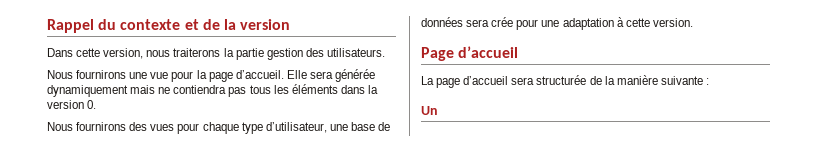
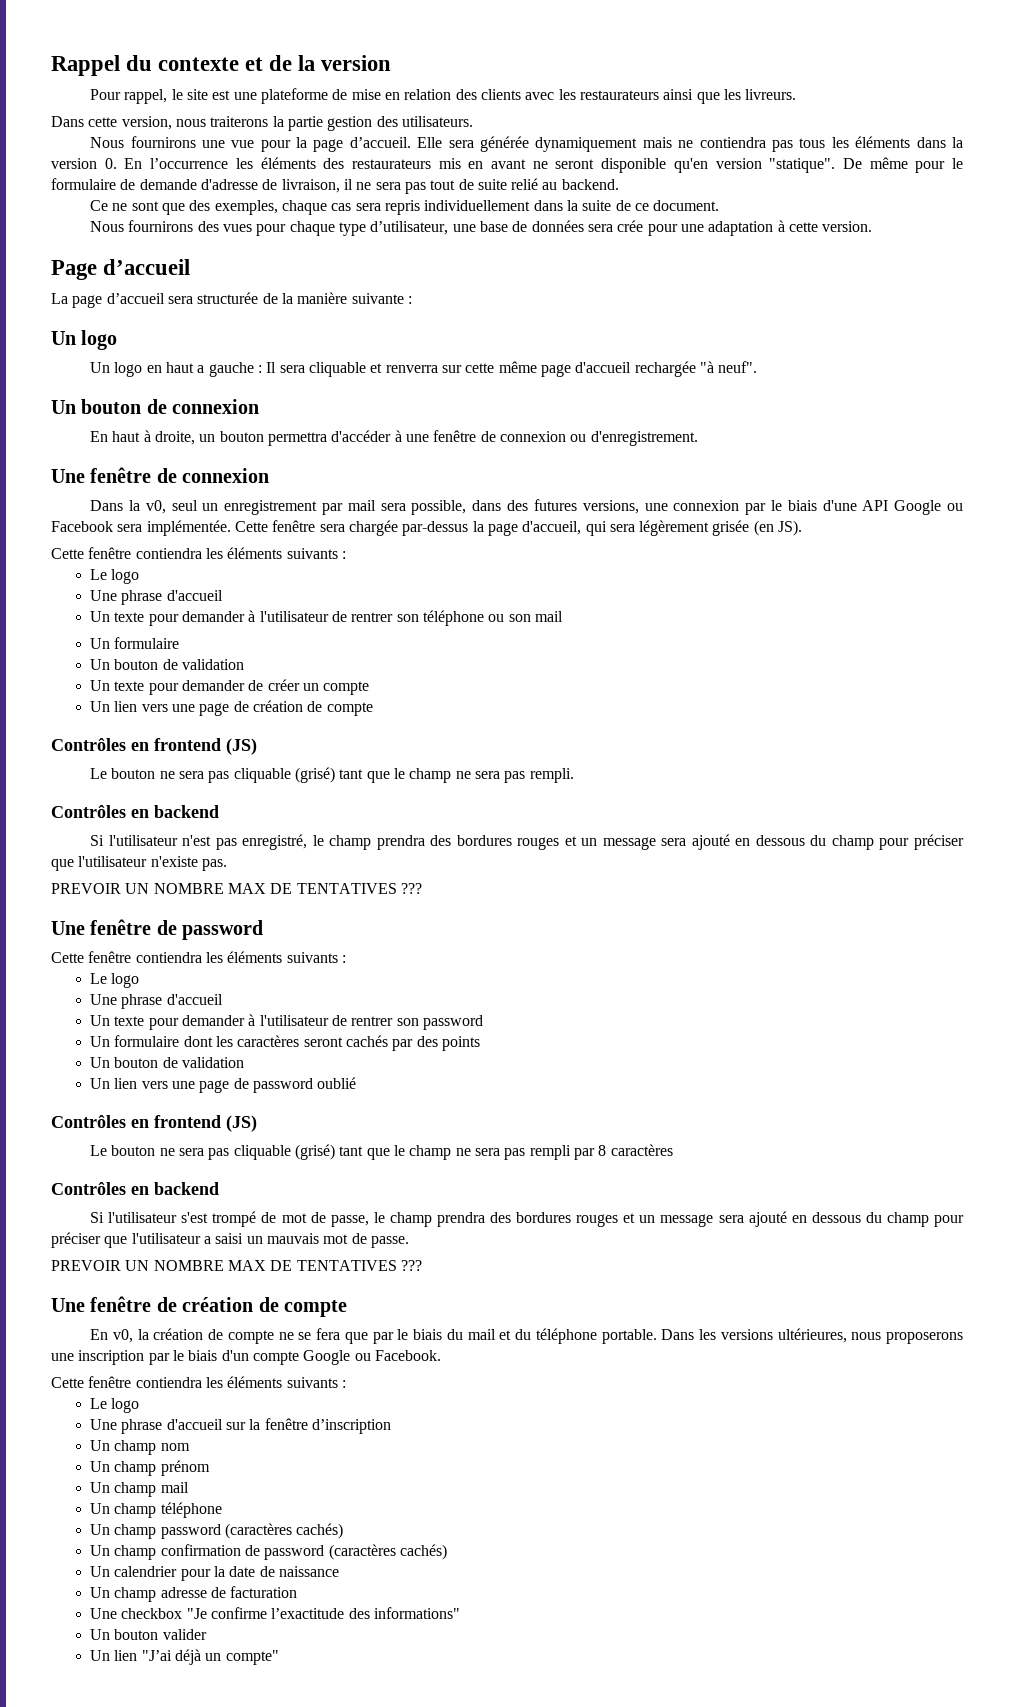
(291, 24) none -> [90,88,797,104] // Pour rappel, le site est une plateforme de mise en relation des clients avec les restaurateurs ainsi que les livreurs.
(97, 104) none -> [124,157,964,173] [51,178,619,194] [90,200,720,215] En l’occurrence les éléments des restaurateurs mis en avant ne seront disponible qu'en version "statique". De même pour le formulaire de demande d'adresse de livraison, il ne sera pas tout de suite relié au backend. // Ce ne sont que des exemples, chaque cas sera repris individuellement dans la suite de ce document.
(438, 110) none -> [81,330,118,350] [90,361,758,377] [51,399,260,414] [90,430,698,446] [51,467,270,483] [90,499,964,515] [51,520,803,536] [51,547,346,559] [89,569,140,584] [89,590,223,605] [89,610,563,626] [89,637,180,649] [89,659,244,670] [89,679,370,695] [89,700,373,716] [51,738,257,755] [90,767,574,783] [51,805,219,818] [90,834,965,850] [51,856,227,871] [51,883,422,894] [51,919,264,940] [51,951,346,963] [89,973,140,988] [89,994,223,1009] [89,1014,483,1030] [89,1035,480,1051] [89,1057,244,1068] [89,1077,357,1093] [51,1115,257,1132] [90,1144,673,1160] [51,1182,219,1195] [90,1211,965,1227] [51,1232,409,1248] [51,1260,422,1271] [51,1296,347,1317] [90,1328,964,1344] [51,1350,441,1365] [51,1376,346,1388] [89,1398,140,1413] [89,1418,391,1434] [89,1440,190,1455] [89,1460,210,1476] [89,1482,189,1497] [89,1502,222,1518] [89,1523,344,1539] [89,1544,447,1560] [89,1566,339,1581] [89,1586,298,1602] [89,1607,460,1619] [89,1629,207,1640] [89,1649,279,1665] logo // Un logo en haut a gauche : Il sera cliquable et renverra sur cette même page d'accueil rechargée "à neuf". // Un bouton de connexion // En haut à droite, un bouton permettra d'accéder à une fenêtre de connexion ou d'enregistrement. // Une fenêtre de connexion // Dans la v0, seul un enregistrement par mail sera possible, dans des futures versions, une connexion par le biais d'une API Google ou Facebook sera implémentée. Cette fenêtre sera chargée par-dessus la page d'accueil, qui sera légèrement grisée (en JS). // Cette fenêtre contiendra les éléments suivants : // Le logo // Une phrase d'accueil // Un texte pour demander à l'utilisateur de rentrer son téléphone ou son mail // Un formulaire // Un bouton de validation // Un texte pour demander de créer un compte // Un lien vers une page de création de compte // Contrôles en frontend (JS) // Le bouton ne sera pas cliquable (grisé) tant que le champ ne sera pas rempli. // Contrôles en backend // Si l'utilisateur n'est pas enregistré, le champ prendra des bordures rouges et un message sera ajouté en dessous du champ pour préciser que l'utilisateur n'existe pas. // PREVOIR UN NOMBRE MAX DE TENTATIVES ??? // Une fenêtre de password // Cette fenêtre contiendra les éléments suivants : // Le logo // Une phrase d'accueil // Un texte pour demander à l'utilisateur de rentrer son password // Un formulaire dont les caractères seront cachés par des points // Un bouton de validation // Un lien vers une page de password oublié // Contrôles en frontend (JS) // Le bouton ne sera pas cliquable (grisé) tant que le champ ne sera pas rempli par 8 caractères // Contrôles en backend // Si l'utilisateur s'est trompé de mot de passe, le champ prendra des bordures rouges et un message sera ajouté en dessous du champ pour préciser que l'utilisateur a saisi un mauvais mot de passe. // PREVOIR UN NOMBRE MAX DE TENTATIVES ??? // Une fenêtre de création de compte // En v0, la création de compte ne se fera que par le biais du mail et du téléphone portable. Dans les versions ultérieures, nous proposerons une inscription par le biais d'un compte Google ou Facebook. // Cette fenêtre contiendra les éléments suivants : // Le logo // Une phrase d'accueil sur la fenêtre d’inscription // Un champ nom // Un champ prénom // Un champ mail // Un champ téléphone // Un champ password (caractères cachés) // Un champ confirmation de password (caractères cachés) // Un calendrier pour la date de naissance // Un champ adresse de facturation // Une checkbox "Je confirme l’exactitude des informations" // Un bouton valider // Un lien "J’ai déjà un compte"

